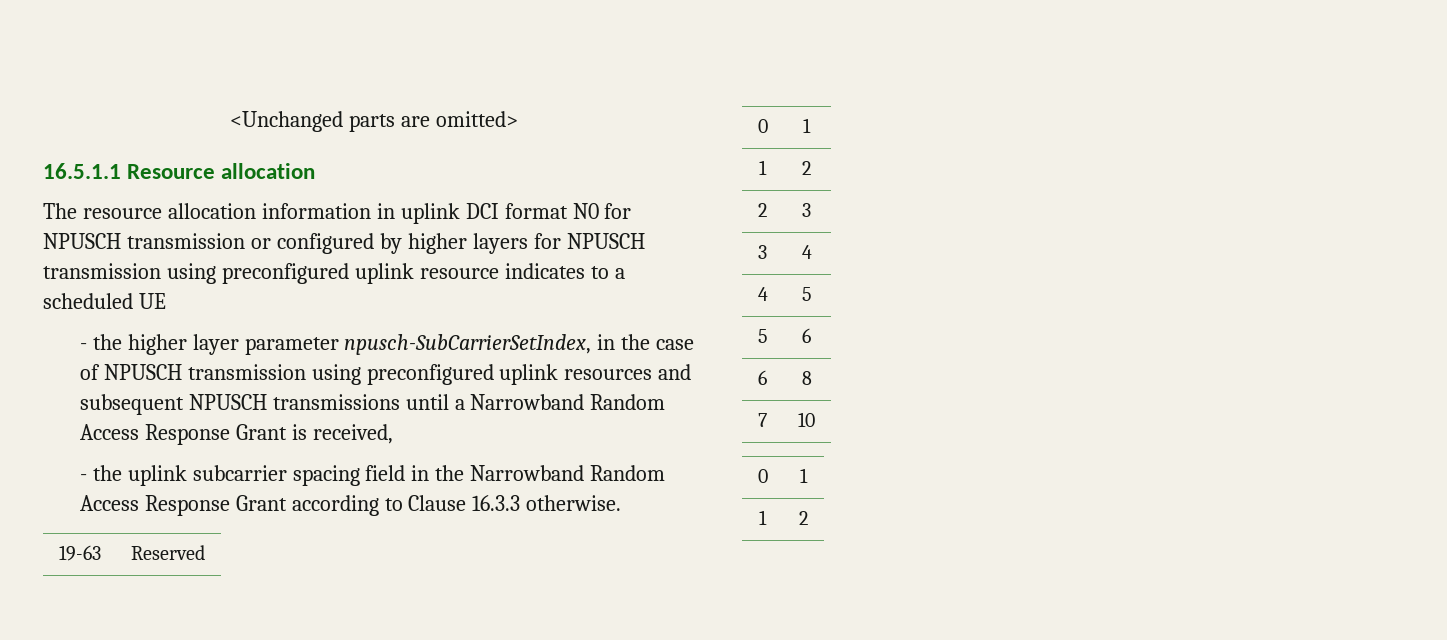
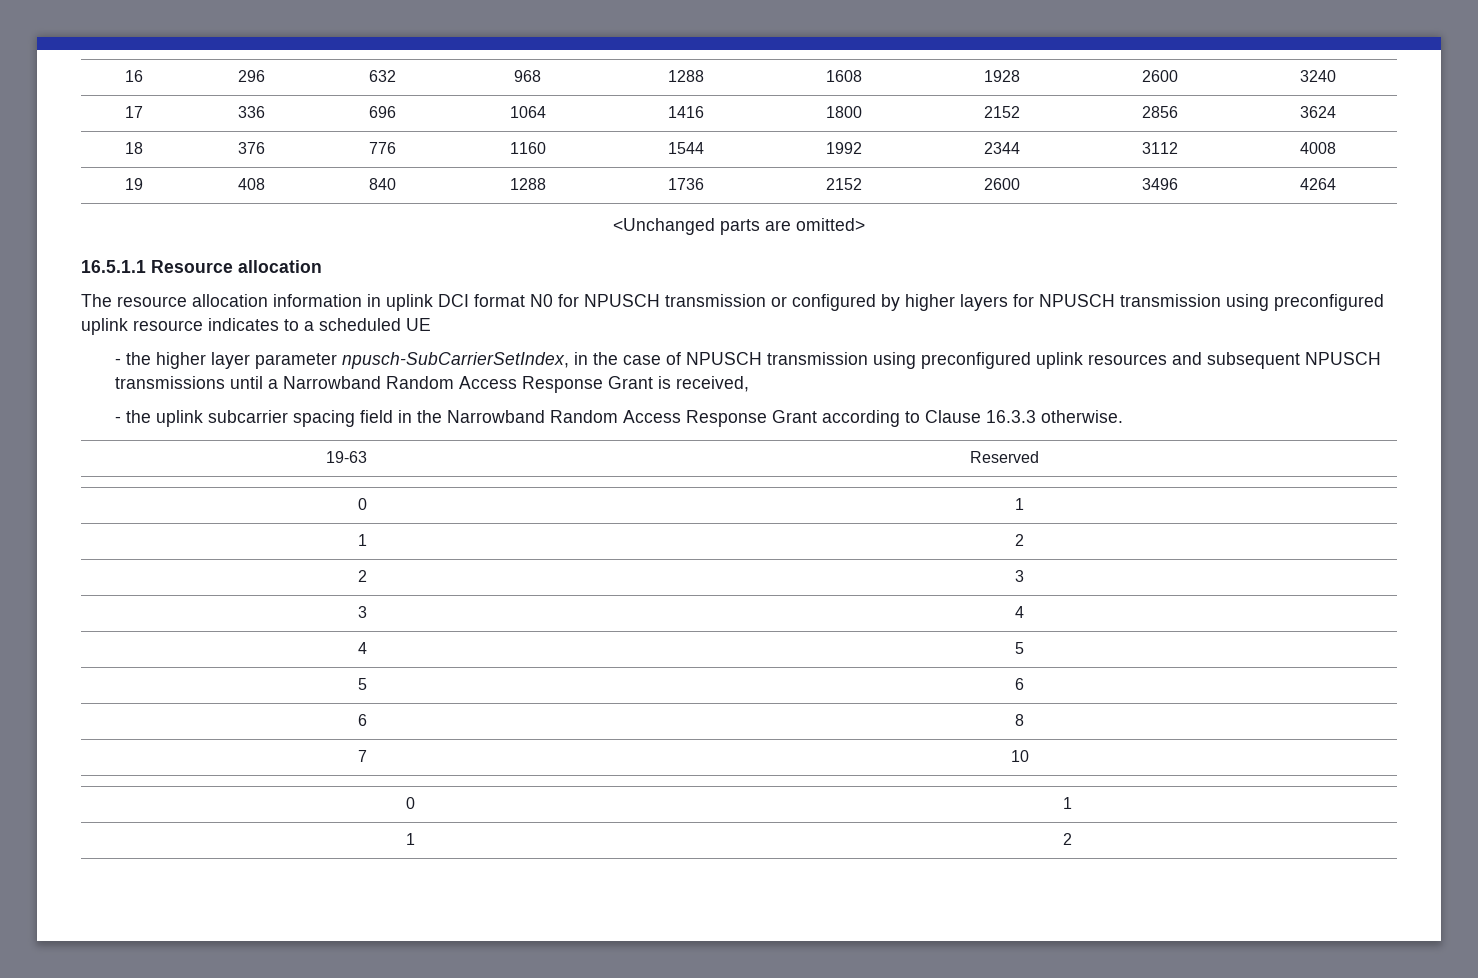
(230, 121) none -> [124,70,143,82] [237,70,265,82] [369,70,396,82] [514,70,541,82] [667,70,704,82] [825,70,862,82] [983,70,1020,82] [1141,70,1178,82] [1299,70,1336,82] [124,106,143,118] [237,106,265,118] [369,106,396,118] [509,106,546,118] [667,106,704,118] [825,106,862,118] [983,106,1020,118] [1141,106,1178,118] [1299,106,1336,118] [124,142,143,154] [237,142,265,154] [369,142,396,154] [509,142,546,154] [667,142,704,154] [825,142,862,154] [983,142,1020,154] [1141,142,1178,154] [1299,142,1336,154] [124,178,143,190] [237,178,265,190] [369,178,396,190] [509,178,546,190] [667,178,704,190] [825,178,862,190] [983,178,1020,190] [1141,178,1178,190] [1299,178,1336,190] 16 | 296 | 632 | 968 | 1288 | 1608 | 1928 | 2600 | 3240 // 17 | 336 | 696 | 1064 | 1416 | 1800 | 2152 | 2856 | 3624 // 18 | 376 | 776 | 1160 | 1544 | 1992 | 2344 | 3112 | 4008 // 19 | 408 | 840 | 1288 | 1736 | 2152 | 2600 | 3496 | 4264 //

